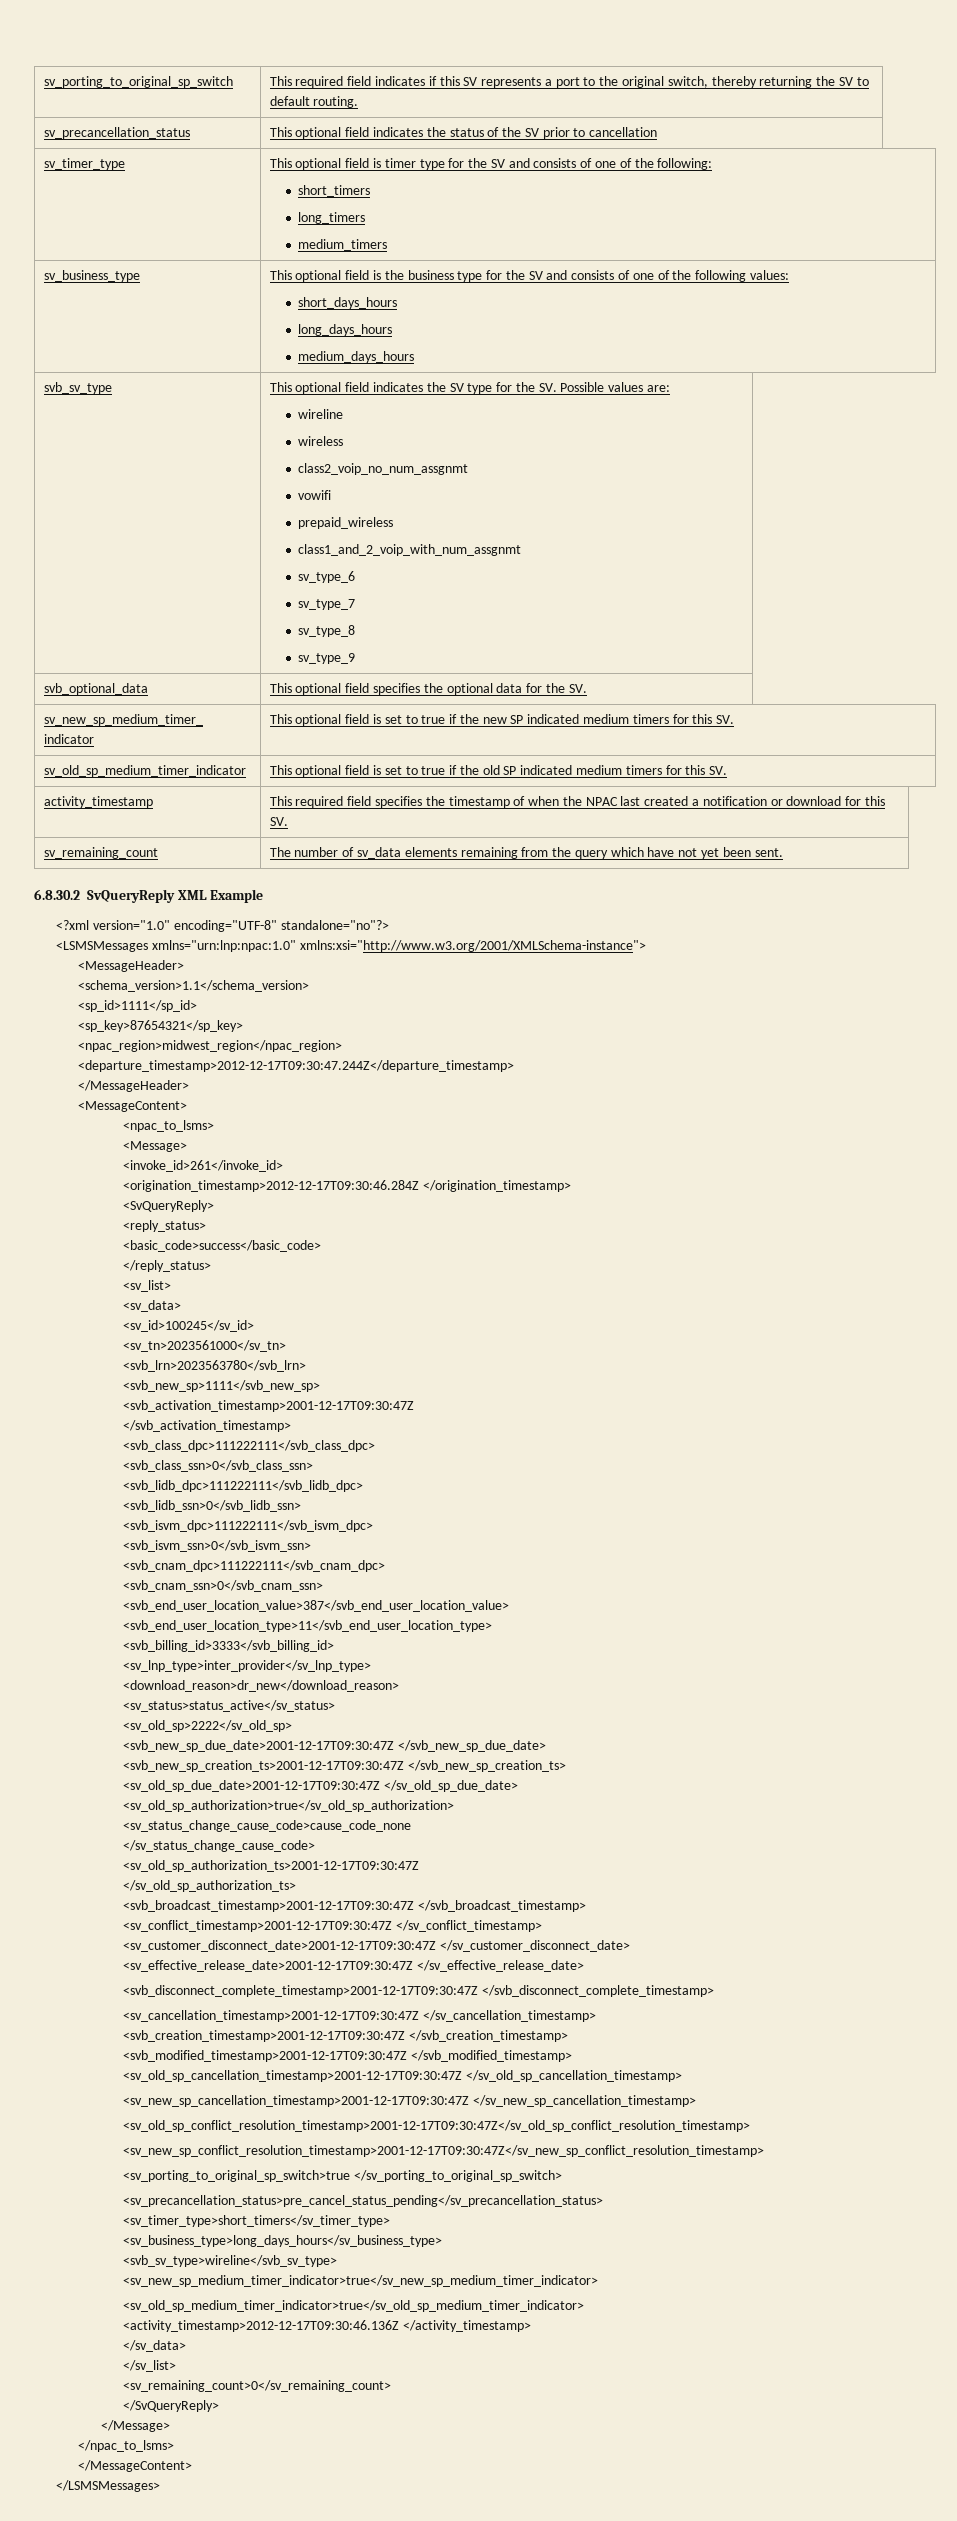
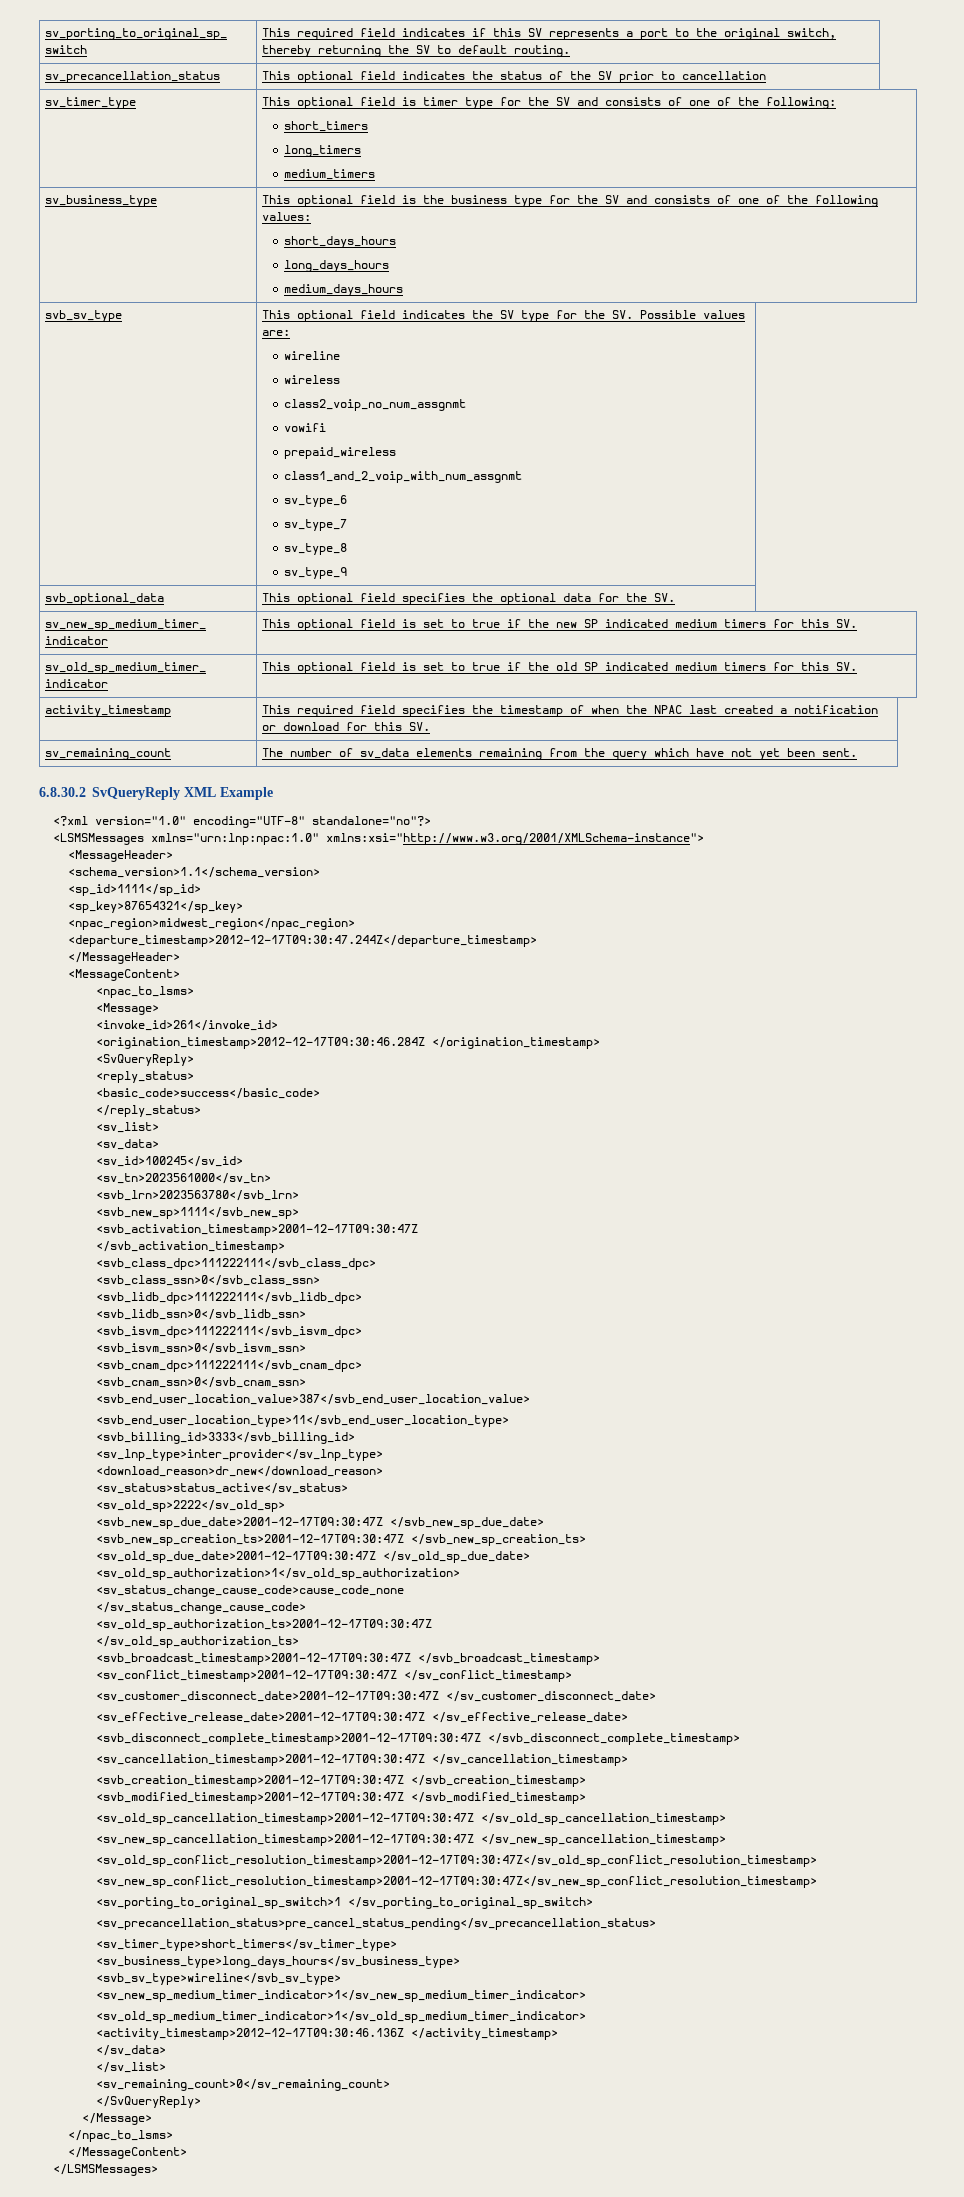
[122,1800,454,1812] <sv_old_sp_authorization>true</sv_old_sp_authorization> -> [96,1568,461,1580] <sv_old_sp_authorization>1</sv_old_sp_authorization>
[122,2170,350,2182] <sv_porting_to_original_sp_switch>true -> [96,1897,342,1909] <sv_porting_to_original_sp_switch>1
[122,2275,598,2287] [122,2300,584,2312] <sv_new_sp_medium_timer_indicator>true</sv_new_sp_medium_timer_indicator> // <sv_old_sp_medium_timer_indicator>true</sv_old_sp_medium_timer_indicator> -> [96,1990,587,2002] [96,2011,587,2023] <sv_new_sp_medium_timer_indicator>1</sv_new_sp_medium_timer_indicator> // <sv_old_sp_medium_timer_indicator>1</sv_old_sp_medium_timer_indicator>

